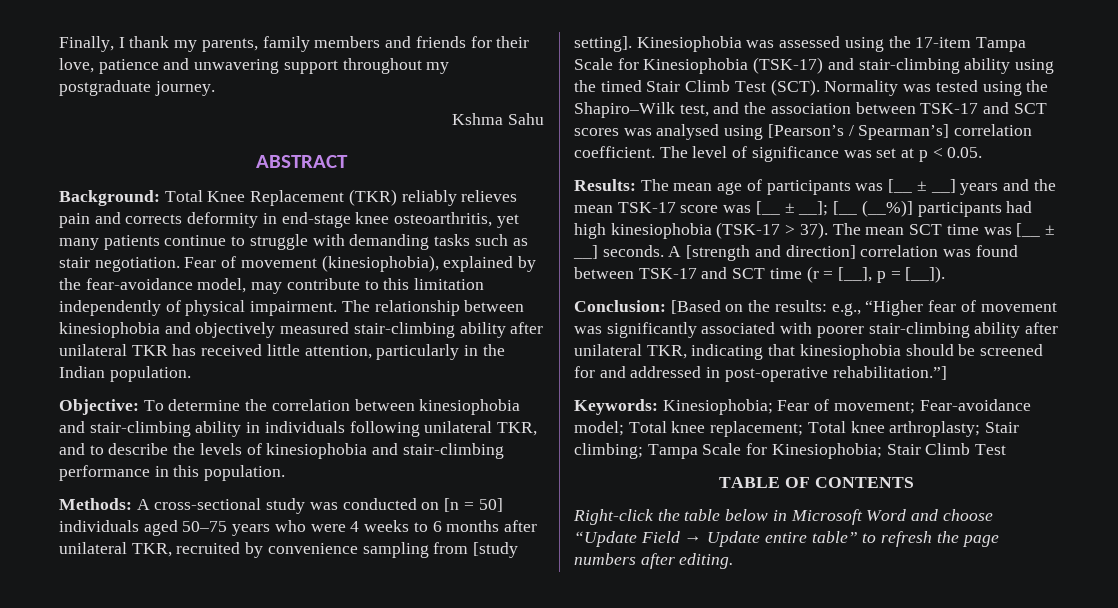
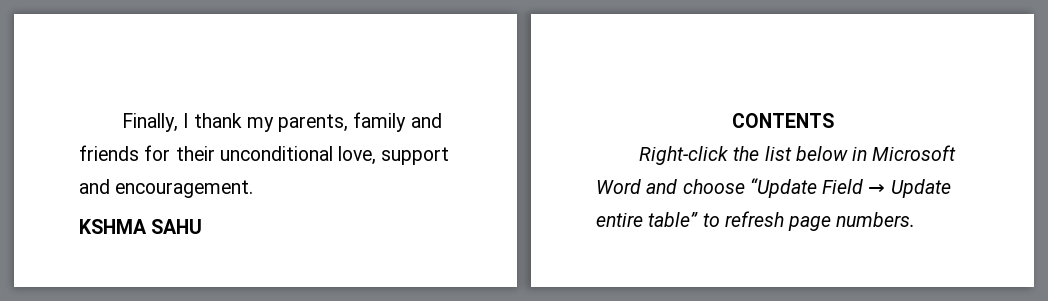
[314,36,381,48] members -> (407, 122) none
[59,58,450,74] [59,80,215,96] [452,113,544,125] [256,155,348,168] [59,189,518,206] [59,212,519,228] [59,234,528,250] [59,255,537,272] [59,278,485,294] [59,300,525,316] [59,322,544,338] [59,344,505,360] [59,366,191,382] [59,399,521,415] [59,421,538,437] [59,443,504,459] [59,465,286,481] [59,498,503,514] [59,520,537,536] [59,542,519,558] [574,36,1027,52] [574,57,1055,74] [574,79,1049,96] [574,102,1047,118] [574,124,1033,140] [574,146,983,162] [574,179,1056,195] [574,200,1033,217] [574,222,1055,239] [573,245,1018,261] [574,266,946,283] [574,300,1057,316] [574,322,1059,338] [574,344,1044,360] [574,366,947,382] [574,399,1031,415] [574,421,1020,437] [574,443,1007,459] [719,477,810,488] love, patience and unwavering support throughout my postgraduate journey. // Kshma Sahu // ABSTRACT // Background: Total Knee Replacement (TKR) reliably relieves pain and corrects deformity in end-stage knee osteoarthritis, yet many patients continue to struggle with demanding tasks such as stair negotiation. Fear of movement (kinesiophobia), explained by the fear-avoidance model, may contribute to this limitation independently of physical impairment. The relationship between kinesiophobia and objectively measured stair-climbing ability after unilateral TKR has received little attention, particularly in the Indian population. // Objective: To determine the correlation between kinesiophobia and stair-climbing ability in individuals following unilateral TKR, and to describe the levels of kinesiophobia and stair-climbing performance in this population. // Methods: A cross-sectional study was conducted on [n = 50] individuals aged 50–75 years who were 4 weeks to 6 months after unilateral TKR, recruited by convenience sampling from [study setting]. Kinesiophobia was assessed using the 17-item Tampa Scale for Kinesiophobia (TSK-17) and stair-climbing ability using the timed Stair Climb Test (SCT). Normality was tested using the Shapiro–Wilk test, and the association between TSK-17 and SCT scores was analysed using [Pearson’s / Spearman’s] correlation coefficient. The level of significance was set at p < 0.05. // Results: The mean age of participants was [__ ± __] years and the mean TSK-17 score was [__ ± __]; [__ (__%)] participants had high kinesiophobia (TSK-17 > 37). The mean SCT time was [__ ± __] seconds. A [strength and direction] correlation was found between TSK-17 and SCT time (r = [__], p = [__]). // Conclusion: [Based on the results: e.g., “Higher fear of movement was significantly associated with poorer stair-climbing ability after unilateral TKR, indicating that kinesiophobia should be screened for and addressed in post-operative rehabilitation.”] // Keywords: Kinesiophobia; Fear of movement; Fear-avoidance model; Total knee replacement; Total knee arthroplasty; Stair climbing; Tampa Scale for Kinesiophobia; Stair Climb Test // TABLE OF -> [219,146,450,165] [79,179,254,198] [79,219,203,234] unconditional love, support and encouragement. // KSHMA SAHU //
[684,509,721,521] table -> [764,146,792,161] list
[936,531,999,547] [574,553,734,569] the page numbers after editing. -> [788,212,916,231] page numbers.

